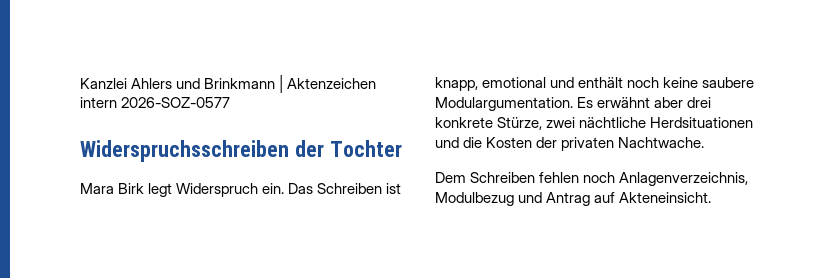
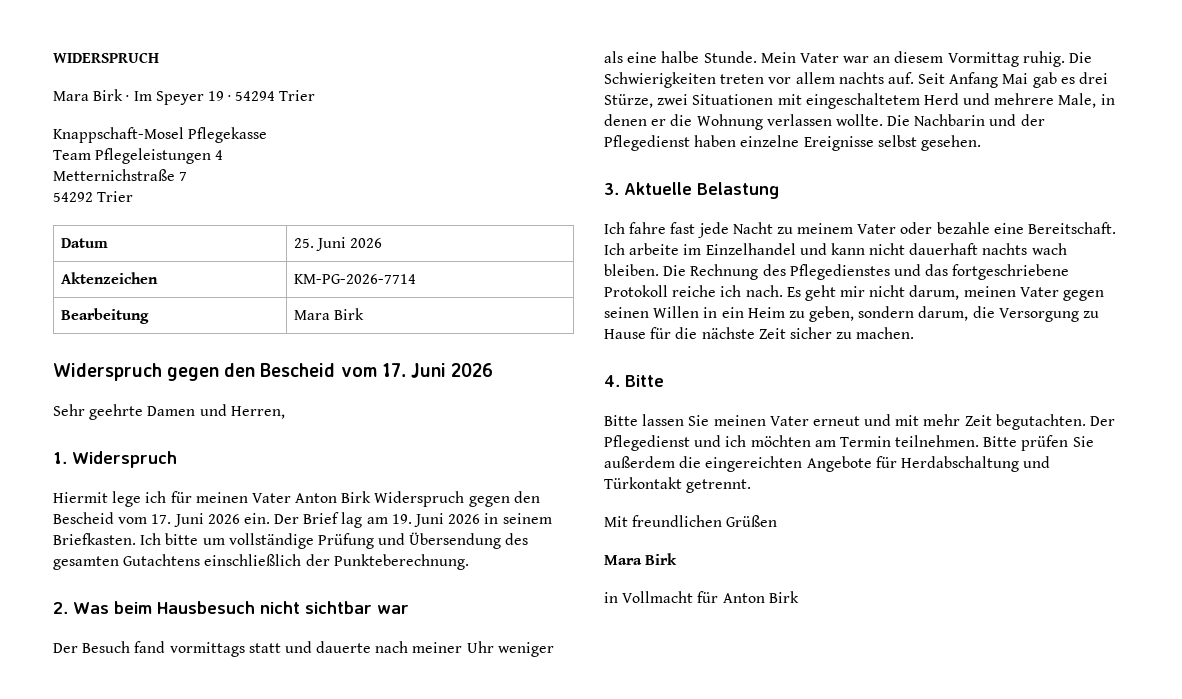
[80,75,377,93] [80,97,231,108] [80,140,402,162] [80,183,402,197] [435,77,755,91] [435,97,712,111] [435,117,754,130] [435,137,705,151] [435,172,749,186] [435,192,712,206] Kanzlei Ahlers und Brinkmann | Aktenzeichen intern 2026-SOZ-0577 // Widerspruchsschreiben der Tochter // Mara Birk legt Widerspruch ein. Das Schreiben ist knapp, emotional und enthält noch keine saubere Modulargumentation. Es erwähnt aber drei konkrete Stürze, zwei nächtliche Herdsituationen und die Kosten der privaten Nachtwache. // Dem Schreiben fehlen noch Anlagenverzeichnis, Modulbezug und Antrag auf Akteneinsicht. -> [53,52,159,63] [53,89,316,105] [53,127,268,143] [53,148,224,164] [53,169,188,181] [53,191,134,202] [60,238,108,248] [293,237,383,251] [60,272,158,284] [293,274,416,284] [60,308,149,324] [293,308,364,320] [53,363,493,381] [53,404,285,420] [53,451,177,468] [53,491,540,507] [53,512,552,528] [53,532,529,549] [53,554,469,570] [53,601,409,614] [53,641,554,657] [604,51,1093,67] [604,72,1109,88] [604,93,1115,109] [604,114,1045,130] [604,135,981,151] [604,182,779,199] [604,222,1117,238] [604,243,1067,255] [604,264,1070,280] [604,285,1105,301] [604,306,1100,322] [604,327,915,339] [604,375,664,387] [604,414,1116,430] [604,435,1094,451] [604,456,1051,472] [604,477,752,493] [604,515,778,527] [604,553,678,565] [604,591,799,603] WIDERSPRUCH // Mara Birk · Im Speyer 19 · 54294 Trier // Knappschaft-Mosel Pflegekasse // Team Pflegeleistungen 4 // Metternichstraße 7 // 54292 Trier // Datum | 25. Juni 2026 // Aktenzeichen | KM-PG-2026-7714 // Bearbeitung | Mara Birk // Widerspruch gegen den Bescheid vom 17. Juni 2026 // Sehr geehrte Damen und Herren, // 1. Widerspruch // Hiermit lege ich für meinen Vater Anton Birk Widerspruch gegen den Bescheid vom 17. Juni 2026 ein. Der Brief lag am 19. Juni 2026 in seinem Briefkasten. Ich bitte um vollständige Prüfung und Übersendung des gesamten Gutachtens einschließlich der Punkteberechnung. // 2. Was beim Hausbesuch nicht sichtbar war // Der Besuch fand vormittags statt und dauerte nach meiner Uhr weniger als eine halbe Stunde. Mein Vater war an diesem Vormittag ruhig. Die Schwierigkeiten treten vor allem nachts auf. Seit Anfang Mai gab es drei Stürze, zwei Situationen mit eingeschaltetem Herd und mehrere Male, in denen er die Wohnung verlassen wollte. Die Nachbarin und der Pflegedienst haben einzelne Ereignisse selbst gesehen. // 3. Aktuelle Belastung // Ich fahre fast jede Nacht zu meinem Vater oder bezahle eine Bereitschaft. Ich arbeite im Einzelhandel und kann nicht dauerhaft nachts wach bleiben. Die Rechnung des Pflegedienstes und das fortgeschriebene Protokoll reiche ich nach. Es geht mir nicht darum, meinen Vater gegen seinen Willen in ein Heim zu geben, sondern darum, die Versorgung zu Hause für die nächste Zeit sicher zu machen. // 4. Bitte // Bitte lassen Sie meinen Vater erneut und mit mehr Zeit begutachten. Der Pflegedienst und ich möchten am Termin teilnehmen. Bitte prüfen Sie außerdem die eingereichten Angebote für Herdabschaltung und Türkontakt getrennt. // Mit freundlichen Grüßen // Mara Birk // in Vollmacht für Anton Birk

